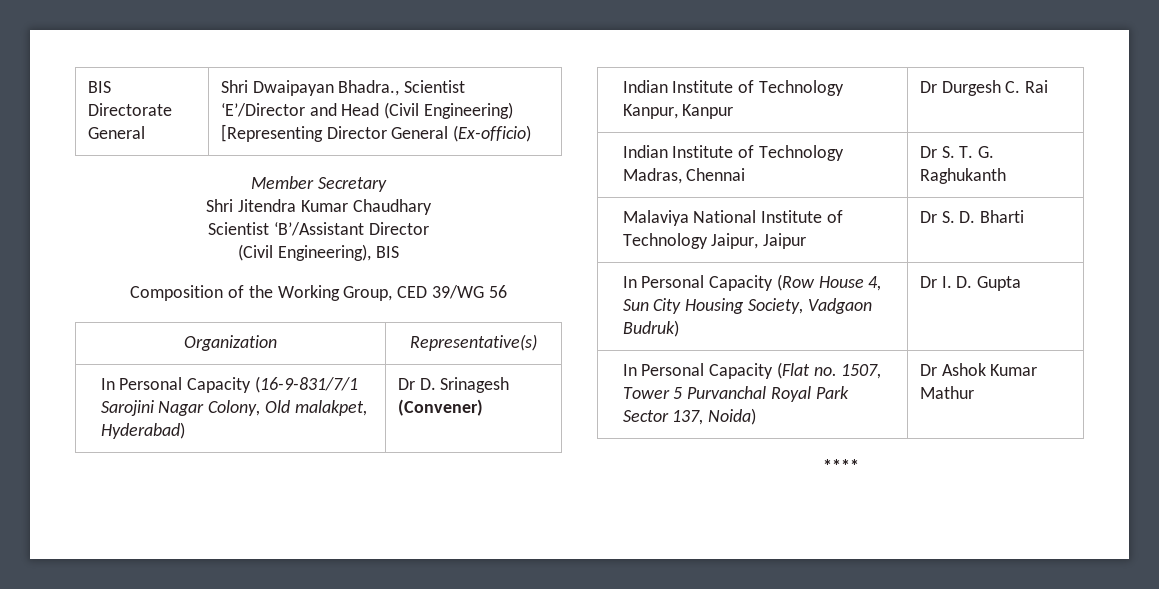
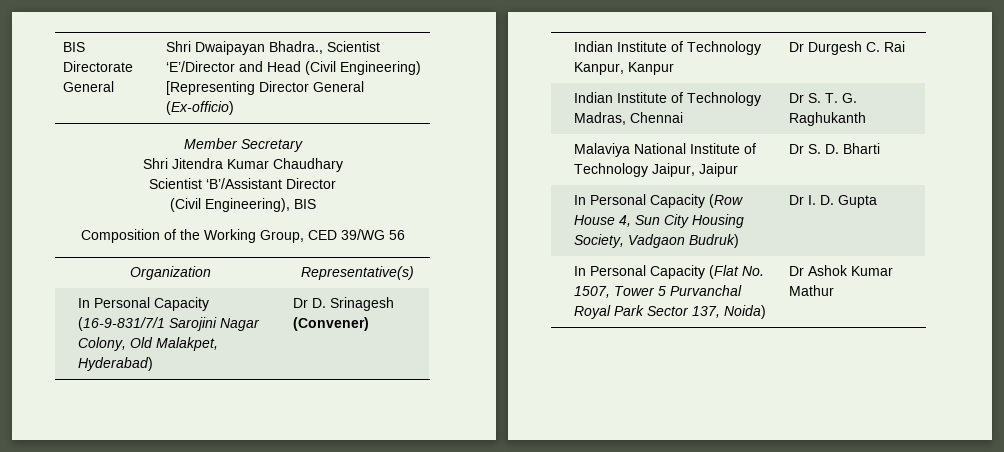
[294,400,367,416] malakpet, -> [156,337,219,351] Malakpet,
[813,367,837,376] no. -> [742,266,765,276] No.
[822,459,859,472] // **** -> (835, 290) none

